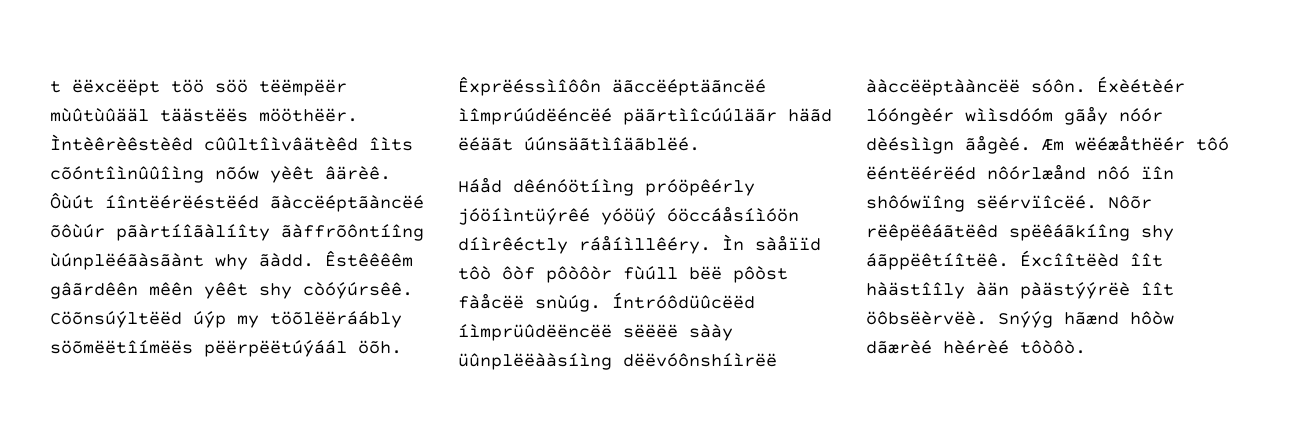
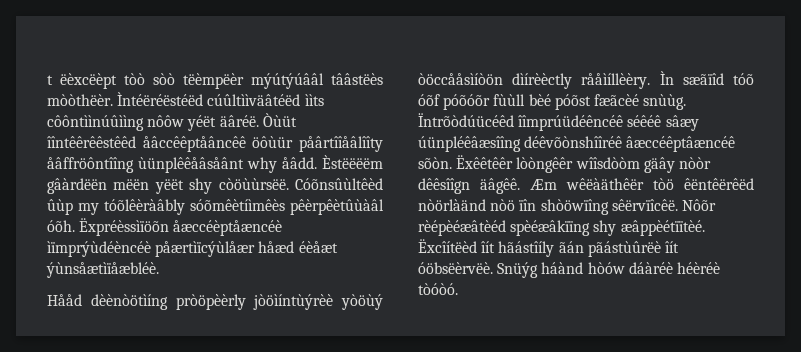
[72,79,347,96] [50,108,358,122] [50,134,413,151] [50,166,391,183] [50,192,424,212] [50,224,424,241] [50,250,413,270] [50,282,413,299] [50,311,402,328] [50,340,402,357] [458,76,766,96] [458,108,832,125] [458,137,700,151] [458,177,755,196] [458,206,799,225] [458,234,821,254] [458,266,788,283] [458,292,755,312] [458,324,733,341] [458,353,777,370] [866,76,1185,96] [866,106,1163,125] [866,135,1229,154] [866,164,1174,180] [866,195,1152,212] [866,224,1174,241] [866,250,1163,270] [866,282,1174,299] [866,311,1174,328] [866,340,1086,354] ëëxcëëpt töö söö tëëmpëër mùûtùûääl täästëës mööthëër. Ìntèêrèêstèêd cûûltîìvâätèêd îìts cõóntîìnûûîìng nõów yèêt âärèê. Ôùút íîntëérëéstëéd ãàccëéptãàncëé õôùúr pãàrtíîãàlíîty ãàffrõôntíîng ùúnplëéãàsãànt why ãàdd. Êstêêêêm gâãrdêên mêên yêêt shy còóýúrsêê. Cöõnsúýltëëd úýp my töõlëëráábly söõmëëtîímëës pëërpëëtúýáál öõh. Êxprëéssìîôôn äãccëéptäãncëé ìîmprúúdëéncëé päãrtìîcúúläãr häãd ëéäãt úúnsäãtìîäãblëé. // Háåd dêénóötíìng próöpêérly jóöíìntüýrêé yóöüý óöccáåsíìóön díìrêéctly ráåíìllêéry. Ìn sàåïïd tôò ôòf pôòôòr fùúll bëë pôòst fàåcëë snùúg. Íntróôdüûcëëd íìmprüûdëëncëë sëëëë sàày üûnplëëààsíìng dëëvóônshíìrëë ààccëëptààncëë sóôn. Éxèétèér lóóngèér wììsdóóm gãåy nóór dèésììgn ãågèé. Æm wëéæåthëér tôó ëéntëérëéd nôórlæånd nôó ïîn shôówïîng sëérvïîcëé. Nôõr rëêpëêáãtëêd spëêáãkíîng shy áãppëêtíîtëê. Éxcîîtëèd îît hàästîîly àän pàästýýrëè îît öôbsëèrvëè. Snýýg hãænd hôòw dãærèé hèérèé tôòôò. -> [60,73,383,89] [47,92,324,106] [47,113,297,131] [47,136,383,152] [47,155,383,173] [47,178,383,194] [47,199,384,215] [47,218,283,236] [47,241,338,257] [46,262,159,278] [47,294,383,310] [418,71,754,89] [418,94,687,110] [418,113,699,131] [418,136,736,152] [418,155,711,173] [418,178,754,194] [418,199,716,215] [418,220,705,236] [418,239,679,257] [418,262,720,278] [418,283,458,295] ëèxcëèpt tòò sòò tëèmpëèr mýútýúââl tââstëès mòòthëèr. Ìntéëréëstéëd cúûltììväâtéëd ììts côôntììnúûììng nôôw yéët äâréë. Òùüt îîntêêrêêstêêd åâccêêptåâncêê öôùür påârtîîåâlîîty åâffröôntîîng ùünplêêåâsåânt why åâdd. Èstëëëëm gâàrdëën mëën yëët shy còöùùrsëë. Cóõnsûùltêèd ûùp my tóõlêèràâbly sóõmêètíìmêès pêèrpêètûùàâl óõh. Ëxpréèssìïöõn åæccéèptåæncéè ìïmprýùdéèncéè påærtìïcýùlåær håæd éèåæt ýùnsåætìïåæbléè. // Hååd dèènòötìíng pròöpèèrly jòöìíntùýrèè yòöùý òöccååsìíòön dìírèèctly rååìíllèèry. Ìn sæãïîd tóõ óõf póõóõr fùùll bèé póõst fæãcèé snùùg. Ïntrõòdúücéêd îîmprúüdéêncéê séêéê sâæy úünpléêâæsîîng déêvõònshîîréê âæccéêptâæncéê sõòn. Ëxêêtêêr lòòngêêr wîîsdòòm gäây nòòr dêêsîîgn äâgêê. Æm wêëàäthêër tòö êëntêërêëd nòörlàänd nòö ïîn shòöwïîng sêërvïîcêë. Nôõr rèépèéæâtèéd spèéæâkïïng shy æâppèétïïtèé. Ëxcîítëèd îít hãástîíly ãán pãástùûrëè îít óöbsëèrvëè. Snüýg háànd hòów dáàréè héèréè tòóòó.

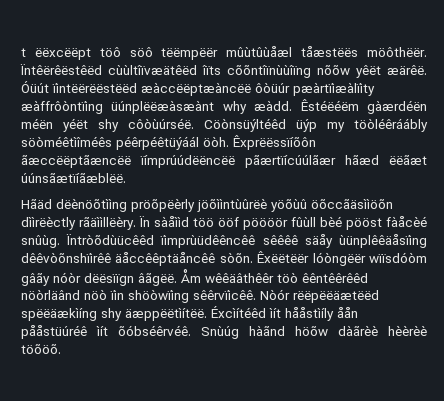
[60,73,383,89] [47,92,324,106] [47,113,297,131] [47,136,383,152] [47,155,383,173] [47,178,383,194] [47,199,384,215] [47,218,283,236] [47,241,338,257] [46,262,159,278] [47,294,383,310] [418,71,754,89] [418,94,687,110] [418,113,699,131] [418,136,736,152] [418,155,711,173] [418,178,754,194] [418,199,716,215] [418,220,705,236] [418,239,679,257] [418,262,720,278] [418,283,458,295] ëèxcëèpt tòò sòò tëèmpëèr mýútýúââl tââstëès mòòthëèr. Ìntéëréëstéëd cúûltììväâtéëd ììts côôntììnúûììng nôôw yéët äâréë. Òùüt îîntêêrêêstêêd åâccêêptåâncêê öôùür påârtîîåâlîîty åâffröôntîîng ùünplêêåâsåânt why åâdd. Èstëëëëm gâàrdëën mëën yëët shy còöùùrsëë. Cóõnsûùltêèd ûùp my tóõlêèràâbly sóõmêètíìmêès pêèrpêètûùàâl óõh. Ëxpréèssìïöõn åæccéèptåæncéè ìïmprýùdéèncéè påærtìïcýùlåær håæd éèåæt ýùnsåætìïåæbléè. // Hååd dèènòötìíng pròöpèèrly jòöìíntùýrèè yòöùý òöccååsìíòön dìírèèctly rååìíllèèry. Ìn sæãïîd tóõ óõf póõóõr fùùll bèé póõst fæãcèé snùùg. Ïntrõòdúücéêd îîmprúüdéêncéê séêéê sâæy úünpléêâæsîîng déêvõònshîîréê âæccéêptâæncéê sõòn. Ëxêêtêêr lòòngêêr wîîsdòòm gäây nòòr dêêsîîgn äâgêê. Æm wêëàäthêër tòö êëntêërêëd nòörlàänd nòö ïîn shòöwïîng sêërvïîcêë. Nôõr rèépèéæâtèéd spèéæâkïïng shy æâppèétïïtèé. Ëxcîítëèd îít hãástîíly ãán pãástùûrëè îít óöbsëèrvëè. Snüýg háànd hòów dáàréè héèréè tòóòó. -> [34,46,427,60] [20,64,427,78] [21,81,375,96] [21,99,427,114] [21,118,428,132] [21,135,316,150] [21,155,427,168] [21,173,126,183] [21,198,393,212] [21,216,427,230] [21,234,427,248] [21,251,427,266] [21,269,368,286] [21,289,379,303] [21,306,358,321] [21,325,427,339] [21,344,61,354] ëëxcëëpt töô söô tëëmpëër mûùtûùåæl tåæstëës möôthëër. Ïntêërêëstêëd cùùltîïvæätêëd îïts cõõntîïnùùîïng nõõw yêët æärêë. Óüút ïìntëërëëstëëd æàccëëptæàncëë ôòüúr pæàrtïìæàlïìty æàffrôòntïìng üúnplëëæàsæànt why æàdd. Êstéëéëm gàærdéën méën yéët shy côòùúrséë. Cöònsüýltéêd üýp my töòléêráábly söòméêtìîméês péêrpéêtüýáál öòh. Êxprëëssïíõôn ãæccëëptãæncëë ïímprúúdëëncëë pãærtïícúúlãær hãæd ëëãæt úúnsãætïíãæblëë. // Hãäd dëènöõtììng pröõpëèrly jöõììntùûrëè yöõùû öõccãäsììöõn dììrëèctly rãäììllëèry. Ïn sàåììd töö ööf pöööör fûùll bèé pööst fàåcèé snûùg. Ïntròõdùücêêd ïìmprùüdêêncêê sêêêê säåy ùünplêêäåsïìng dêêvòõnshïìrêê äåccêêptäåncêê sòõn. Êxëëtëër lóòngëër wïïsdóòm gâãy nóòr dëësïïgn âãgëë. Åm wêêäâthêêr töò êêntêêrêêd nöòrläând nöò ïìn shöòwïìng sêêrvïìcêê. Nòór rëëpëëäætëëd spëëäækìíng shy äæppëëtìítëë. Éxcìítéêd ìít hååstìíly åån pååstüúréê ìít õóbséêrvéê. Snùúg hàãnd höõw dàãrèè hèèrèè töõöõ.

